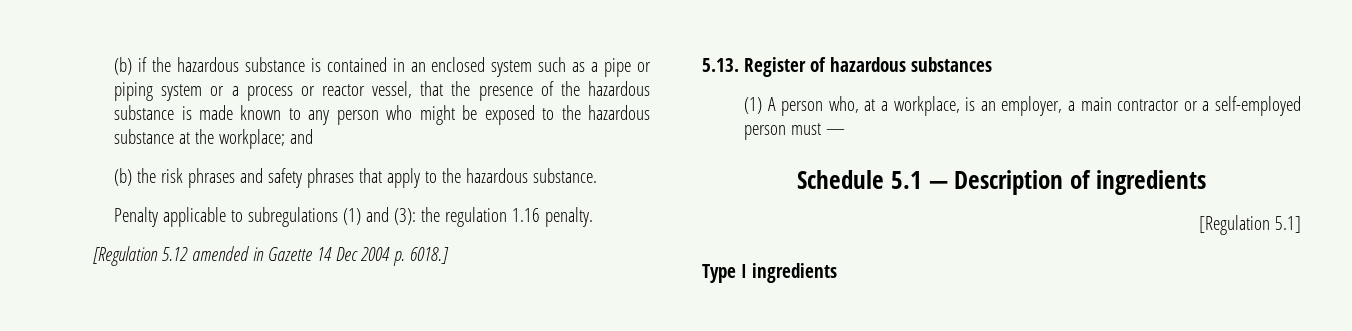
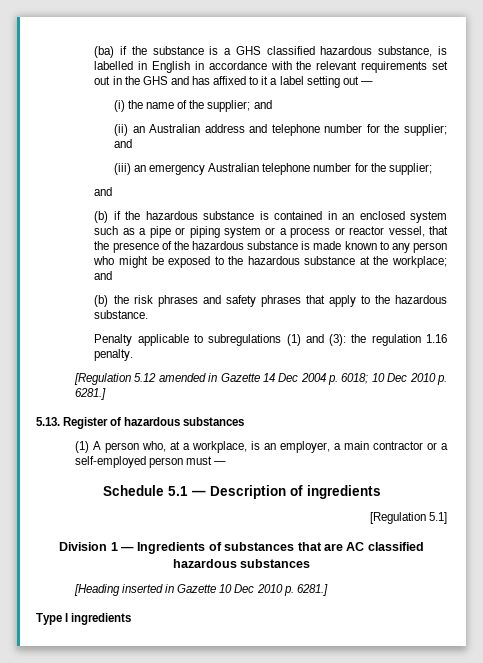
(114, 66) none -> [94,46,447,58] [94,61,448,73] [94,76,373,88] [113,100,272,112] [113,124,447,136] [113,139,132,148] [113,163,432,175] [94,187,113,196] (ba) if the substance is a GHS classified hazardous substance, is labelled in English in accordance with the relevant requirements set out in the GHS and has affixed to it a label setting out — // (i) the name of the supplier; and // (ii) an Australian address and telephone number for the supplier; and // (iii) an emergency Australian telephone number for the supplier; // and //
[410,247,450,264] 6018.] -> [341,373,447,385] [74,388,106,400] 6018; 10 Dec 2010 p. 6281.]
(1301, 224) none -> [59,542,424,554] [172,559,311,568] [73,584,328,596] // Division 1 — Ingredients of substances that are AC classified hazardous substances // [Heading inserted in Gazette 10 Dec 2010 p. 6281.]

